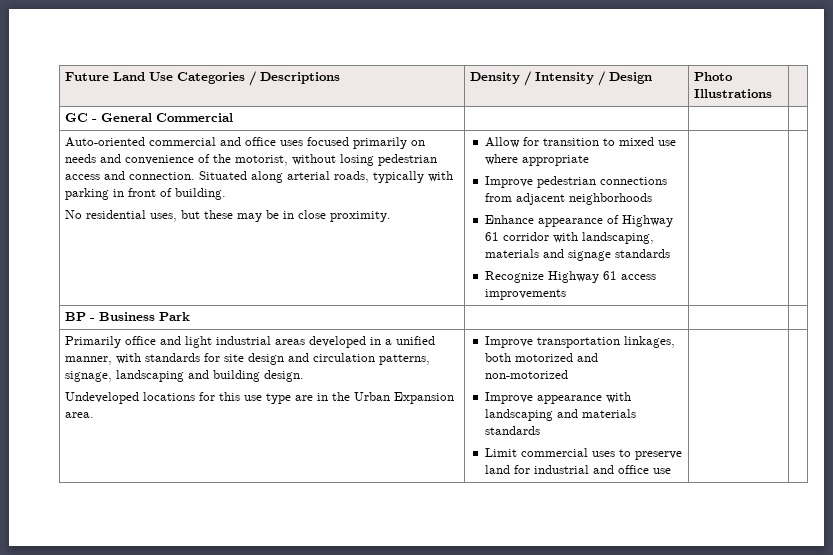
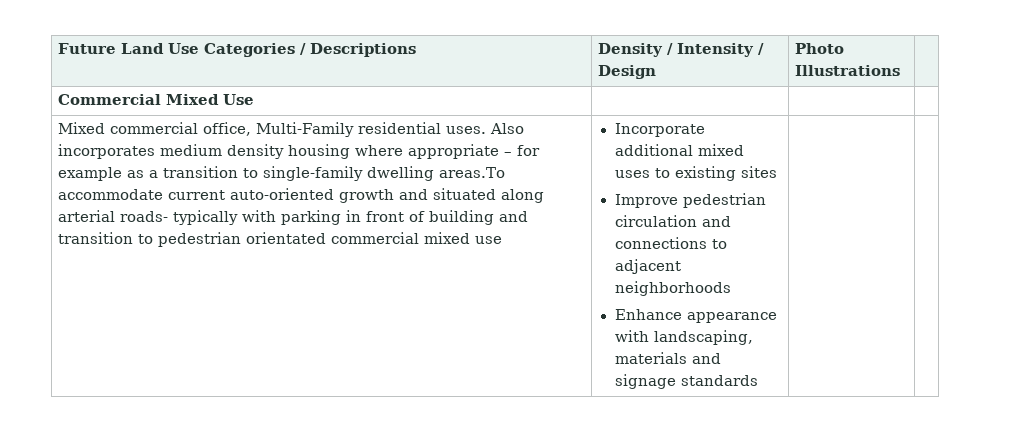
[65,113,234,122] [65,137,426,149] [65,154,438,166] [65,171,248,180] GC - General Commercial | | | // Auto-oriented commercial and office uses focused primarily on needs and convenience of the motorist, without losing pedestrian access and connection. Situated -> [58,94,255,105] [58,122,525,137] [58,144,541,159] [58,166,506,181] [58,188,497,203] Commercial Mixed Use | | | // Mixed commercial office, Multi-Family residential uses. Also incorporates medium density housing where appropriate – for example as a transition to single-family dwelling areas.To accommodate current auto-oriented growth and situated
[334,171,370,183] roads, -> [120,211,169,222] roads-
[175,188,227,200] [65,210,392,222] [484,137,676,148] [484,154,589,166] [484,176,667,188] [484,193,512,202] building. // No residential uses, but these may be in close proximity. | Allow for transition to mixed use where appropriate // Improve pedestrian connections from -> [429,210,529,225] [58,232,503,247] [614,123,705,137] [614,144,744,156] [614,166,777,181] [614,193,766,208] [614,215,731,227] [614,237,727,249] building and transition to pedestrian orientated commercial mixed use | Incorporate additional mixed uses to existing sites // Improve pedestrian circulation and connections to
[606,215,673,227] [484,232,549,241] of Highway 61 corridor -> (777, 317) none
[484,271,656,283] [484,289,566,300] [65,312,191,321] [65,336,436,348] [65,353,431,365] [65,370,305,382] [65,392,455,404] [65,412,95,418] [484,336,675,348] [484,353,598,362] [484,370,568,379] [484,392,631,404] [484,409,636,421] [484,426,540,435] [484,448,682,460] [484,465,671,474] // Recognize Highway 61 access improvements | | // BP - Business Park | | | // Primarily office and light industrial areas developed in a unified manner, with standards for site design and circulation patterns, signage, landscaping and building design. // Undeveloped locations for this use type are in the Urban Expansion area. | Improve transportation linkages, both motorized and non-motorized // Improve appearance with landscaping and materials standards // Limit commercial uses to preserve land for industrial and office use -> (758, 380) none

